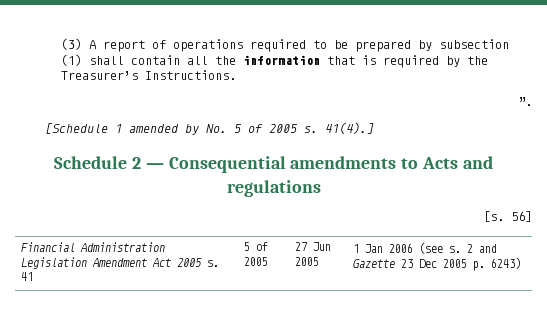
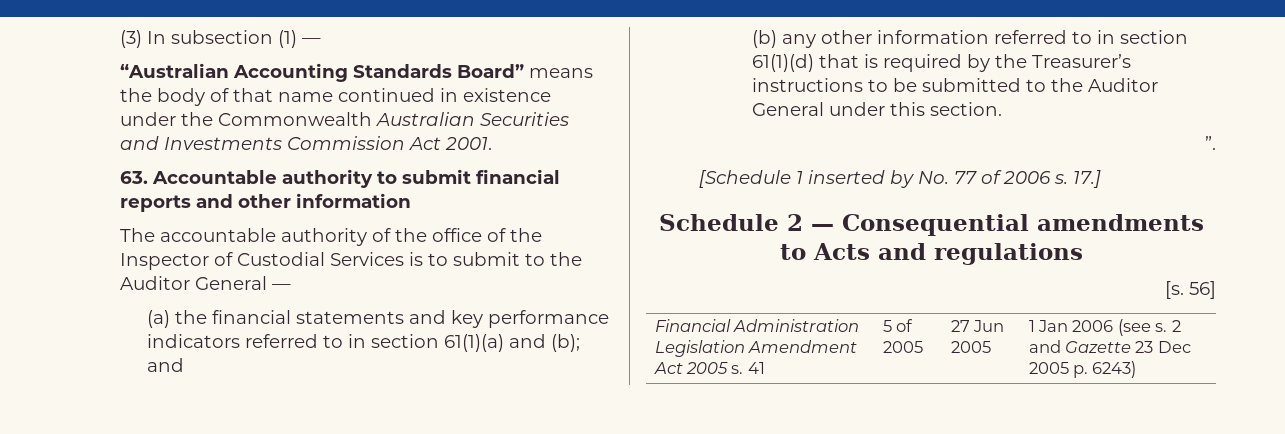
[88,39,509,52] [60,54,320,66] A report of operations required to be prepared by subsection (1) shall contain all the information -> [147,30,322,48] [120,63,594,82] [120,88,552,106] [120,112,570,126] [120,136,493,150] [120,169,561,188] [120,193,412,212] [120,228,543,246] [120,252,583,270] [120,276,292,290] [146,310,609,328] [146,334,580,352] [146,358,184,372] [751,30,1188,48] [751,54,814,72] In subsection (1) — // “Australian Accounting Standards Board” means the body of that name continued in existence under the Commonwealth Australian Securities and Investments Commission Act 2001. // 63. Accountable authority to submit financial reports and other information // The accountable authority of the office of the Inspector of Custodial Services is to submit to the Auditor General — // (a) the financial statements and key performance indicators referred to in section 61(1)(a) and (b); and // (b) any other information referred to in section 61(1)(d)
[144,70,236,80] Instructions. -> [751,78,1158,92] [751,102,1002,116] instructions to be submitted to the Auditor General under this section.
[129,124,180,133] amended -> [807,170,885,184] inserted
[234,122,375,134] 5 of 2005 s. 41(4).] -> [953,170,1101,188] 77 of 2006 s. 17.]

